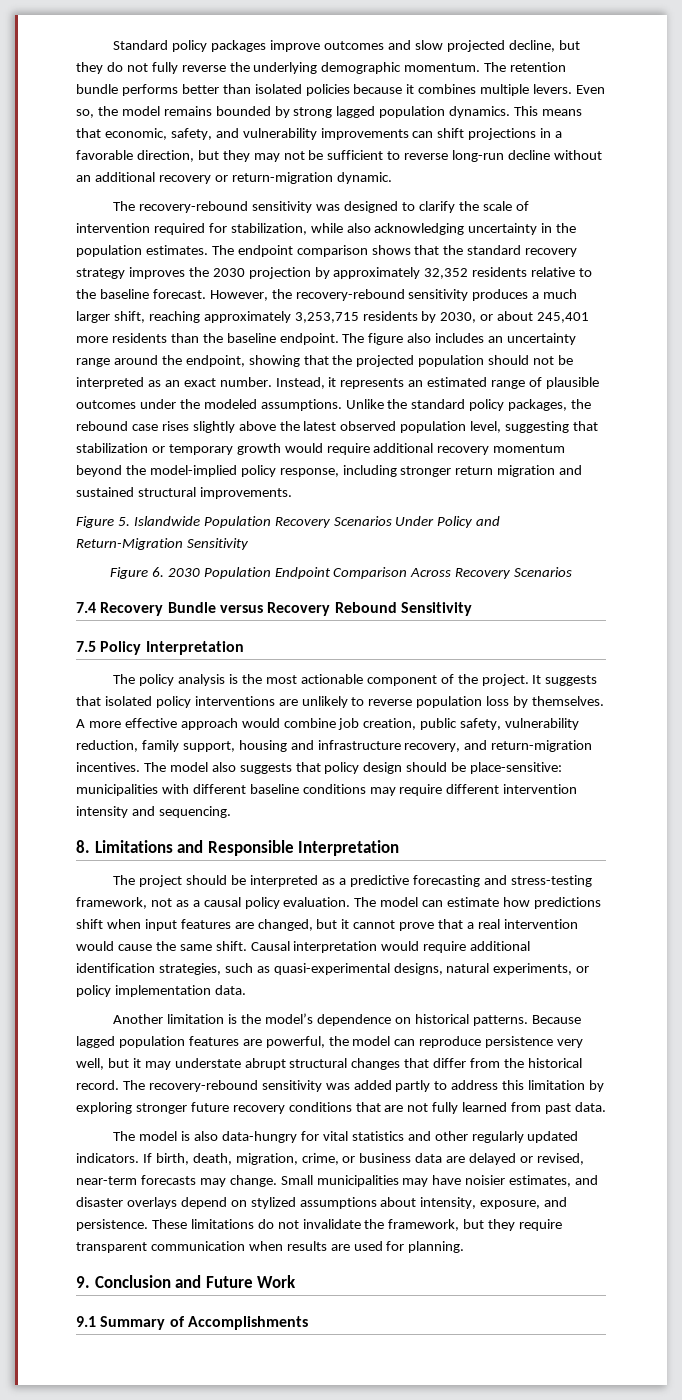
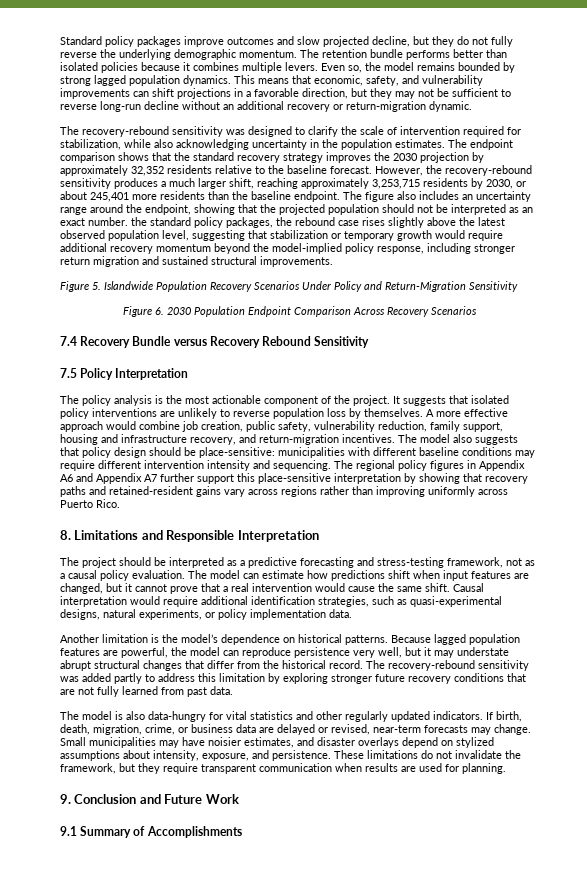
[275,377,599,389] [76,399,384,411] Instead, it represents an estimated range of plausible outcomes under the modeled assumptions. Unlike -> (128, 221) none
(231, 812) none -> [334,460,525,471] [60,473,528,484] [60,486,508,497] [60,499,120,508] The regional policy figures in Appendix A6 and Appendix A7 further support this place-sensitive interpretation by showing that recovery paths and retained-resident gains vary across regions rather than improving uniformly across Puerto Rico.

